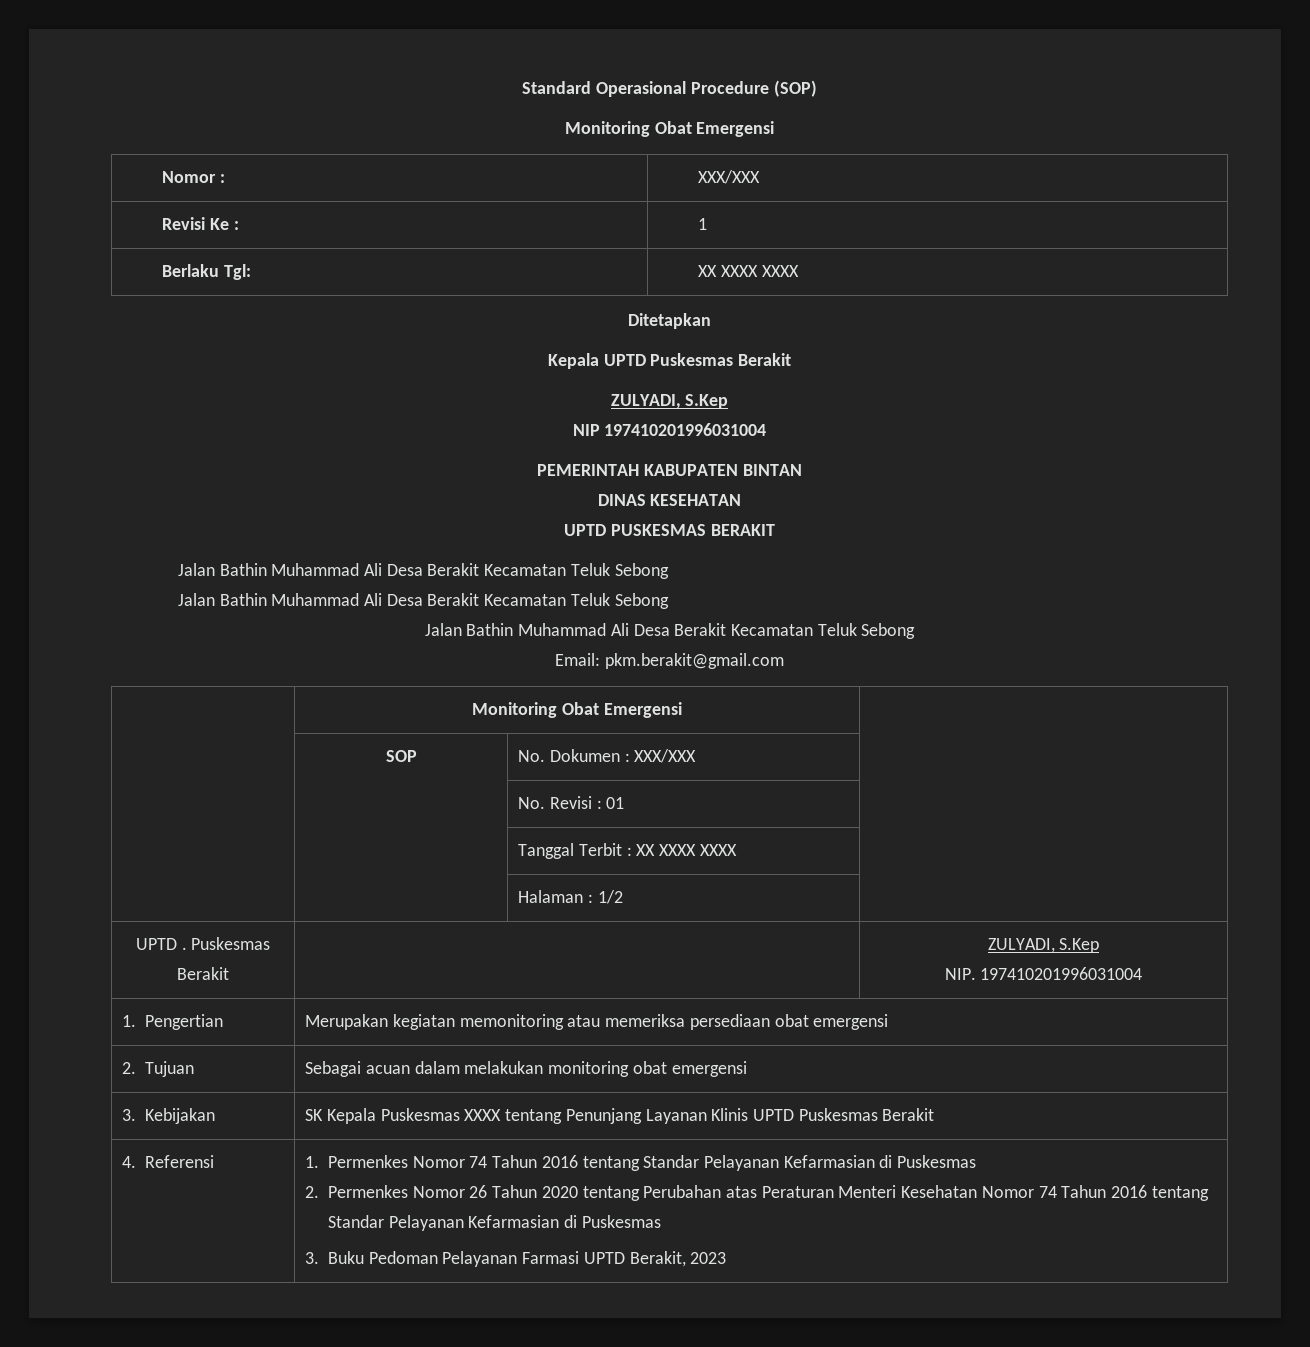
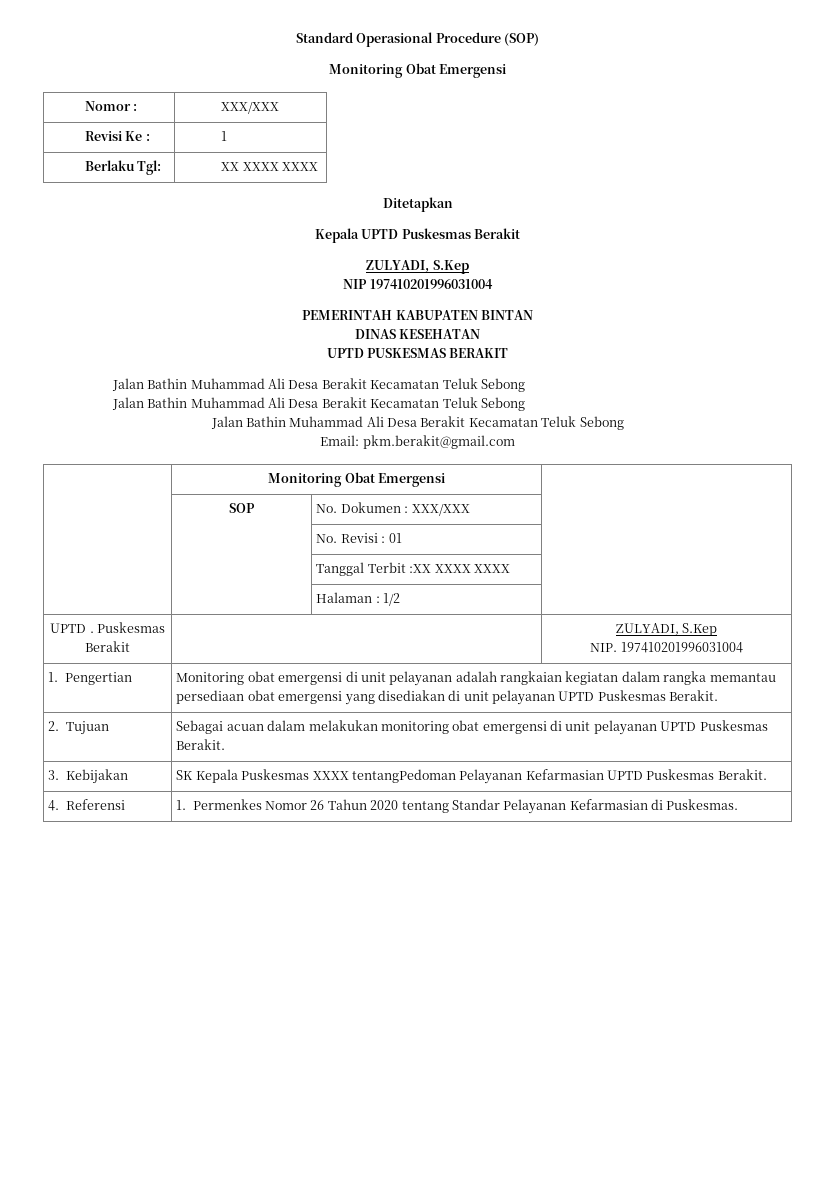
[626,844,656,856] : XX -> [409,564,432,573] :XX
[305,1014,889,1030] Merupakan kegiatan memonitoring atau memeriksa persediaan obat emergensi -> [176,671,776,686] [176,690,719,705] Monitoring obat emergensi di unit pelayanan adalah rangkaian kegiatan dalam rangka memantau persediaan obat emergensi yang disediakan di unit pelayanan UPTD Puskesmas Berakit.
(747, 1069) none -> [550,720,768,735] [176,739,226,750] di unit pelayanan UPTD Puskesmas Berakit.
[505,1108,935,1124] tentang Penunjang Layanan Klinis UPTD Puskesmas Berakit -> [351,769,767,784] tentangPedoman Pelayanan Kefarmasian UPTD Puskesmas Berakit.
[469,1155,977,1171] [305,1185,1209,1201] [327,1215,661,1231] [305,1251,727,1267] 74 Tahun 2016 tentang Standar Pelayanan Kefarmasian di Puskesmas // 2. Permenkes Nomor 26 Tahun 2020 tentang Perubahan atas Peraturan Menteri Kesehatan Nomor 74 Tahun 2016 tentang Standar Pelayanan Kefarmasian di Puskesmas // 3. Buku Pedoman Pelayanan Farmasi UPTD Berakit, 2023 -> [310,799,739,814] 26 Tahun 2020 tentang Standar Pelayanan Kefarmasian di Puskesmas.

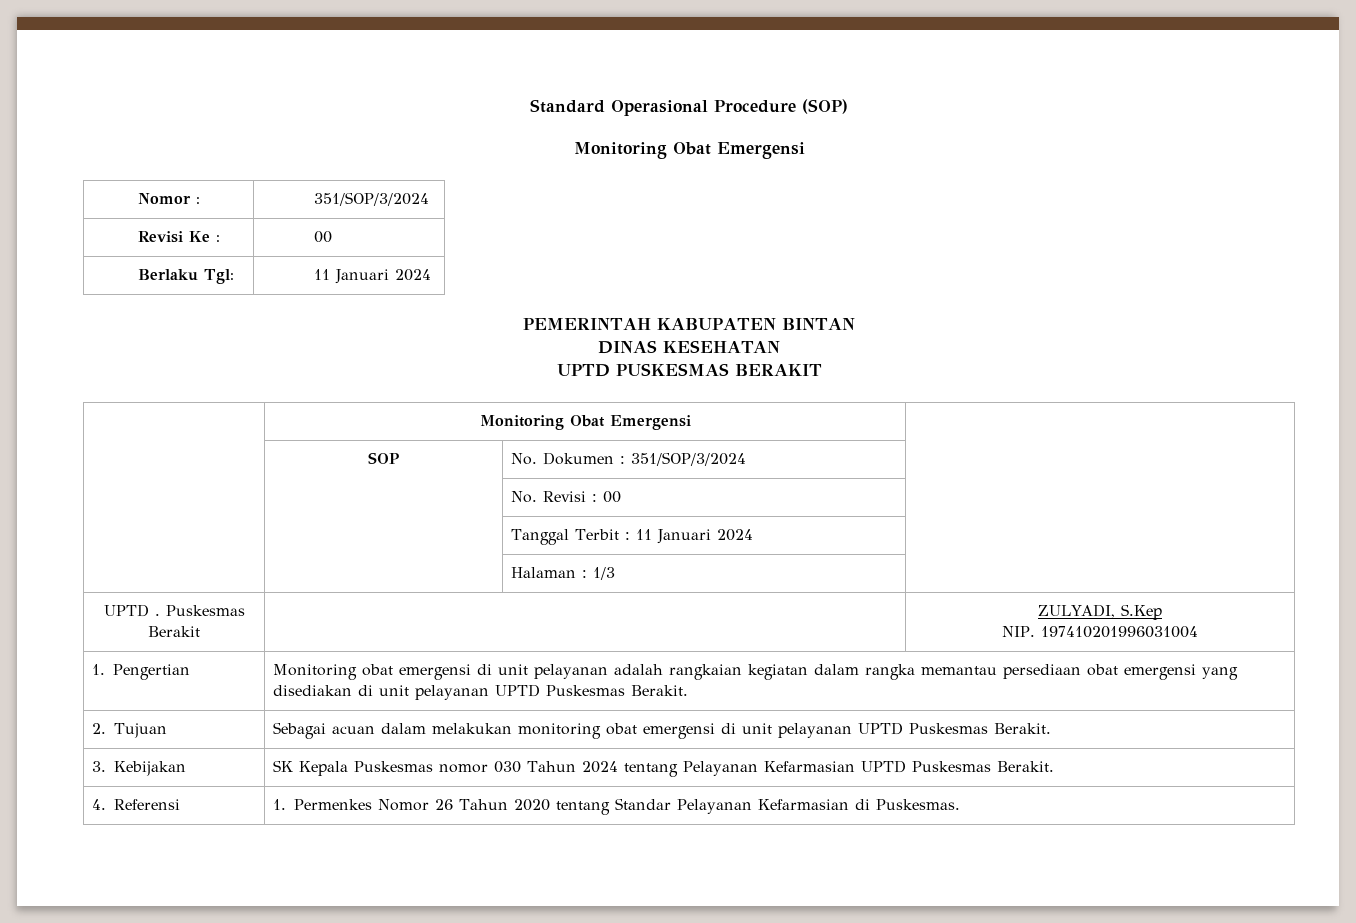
[221,102,280,114] XXX/XXX -> [314,192,430,206] 351/SOP/3/2024
[221,131,228,141] 1 -> [314,231,333,243] 00
[221,162,319,171] [382,197,453,212] [314,228,521,243] [366,260,469,274] [343,279,493,289] XX XXXX XXXX // Ditetapkan // Kepala UPTD Puskesmas Berakit // ZULYADI, S.Kep // NIP 197410201996031004 -> [314,269,432,284] 11 Januari 2024
[111,378,525,392] [111,397,525,411] [210,416,624,430] [320,435,515,449] // Jalan Bathin Muhammad Ali Desa Berakit Kecamatan Teluk Sebong // Jalan Bathin Muhammad Ali Desa Berakit Kecamatan Teluk Sebong // Jalan Bathin Muhammad Ali Desa Berakit Kecamatan Teluk Sebong // Email: pkm.berakit@gmail.com -> (822, 370) none
[411,504,470,516] XXX/XXX -> [630,452,746,466] 351/SOP/3/2024
[388,533,402,543] 01 -> [602,491,621,503] 00
[409,564,510,573] :XX XXXX XXXX -> [624,529,753,544] : 11 Januari 2024
[383,593,401,606] 1/2 -> [592,567,615,580] 1/3
[312,769,456,783] XXXX tentangPedoman -> [438,761,678,777] nomor 030 Tahun 2024 tentang

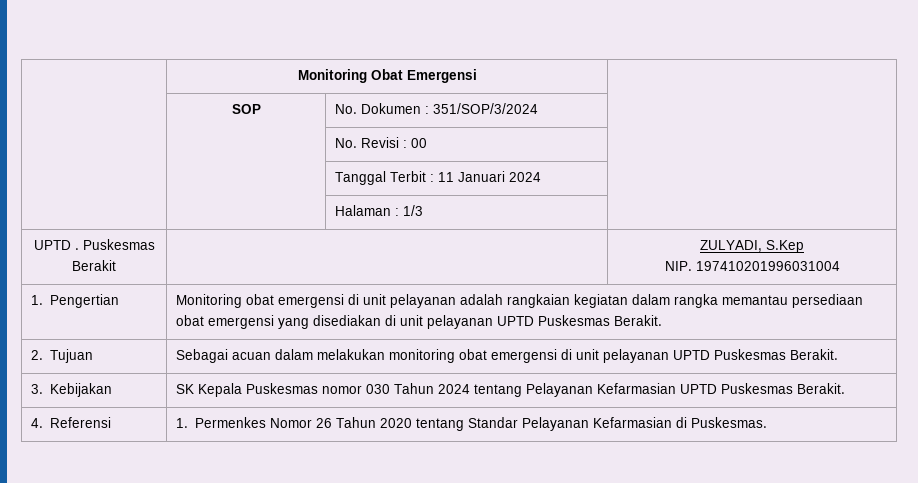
[530,99,848,116] [573,142,805,159] [137,193,200,204] [314,192,430,206] [137,231,220,243] [314,231,333,243] [137,269,234,284] [314,269,432,284] [523,318,855,330] [597,340,781,354] [556,363,822,377] Standard Operasional Procedure (SOP) // Monitoring Obat Emergensi // Nomor : | 351/SOP/3/2024 // Revisi Ke : | 00 // Berlaku Tgl: | 11 Januari 2024 // PEMERINTAH KABUPATEN BINTAN // DINAS KESEHATAN // UPTD PUSKESMAS BERAKIT // -> (297, 76) none

